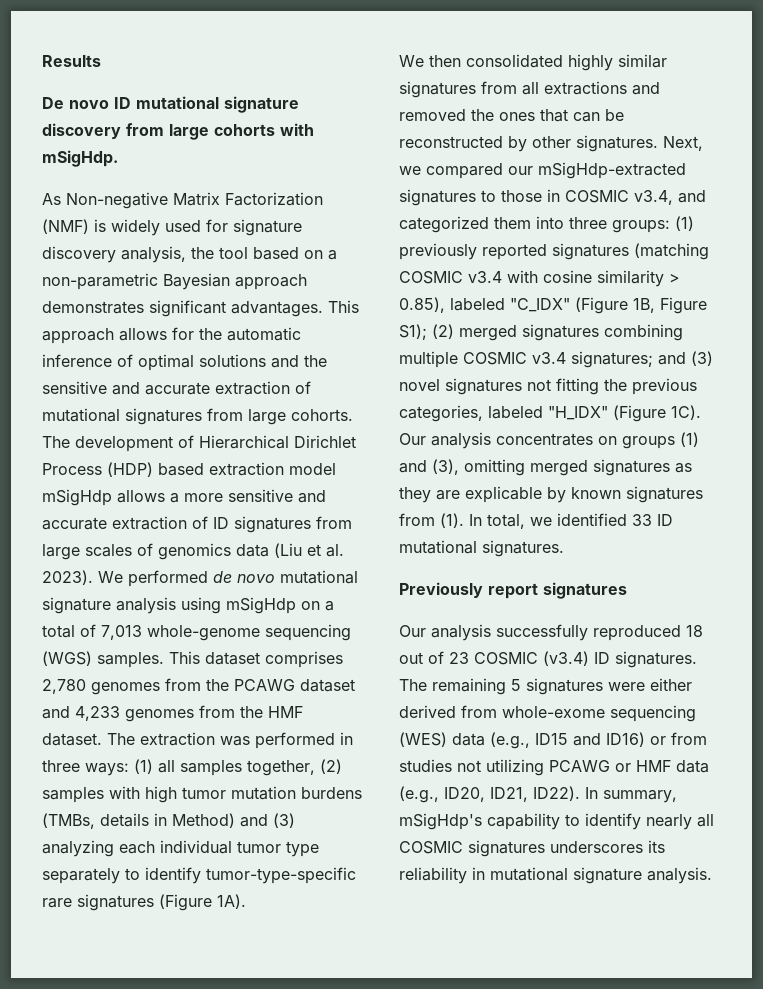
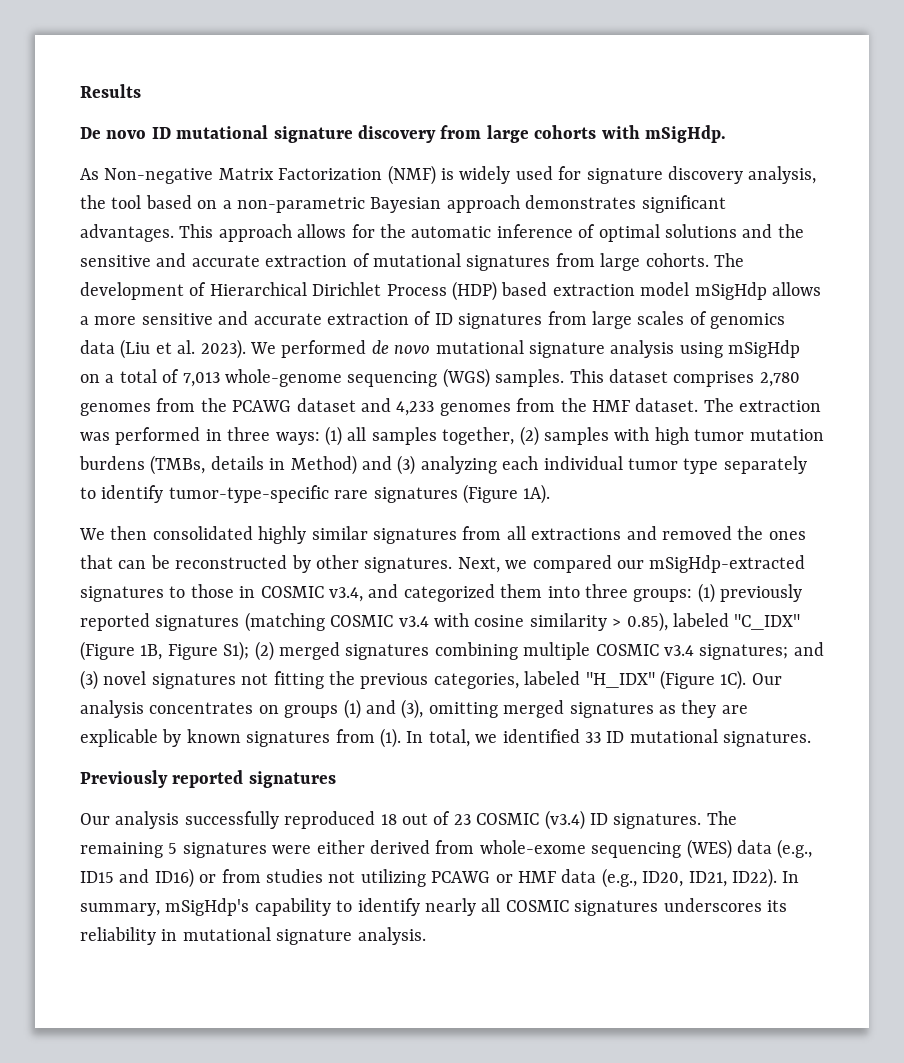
[488,583,538,599] report -> [172,770,244,788] reported

